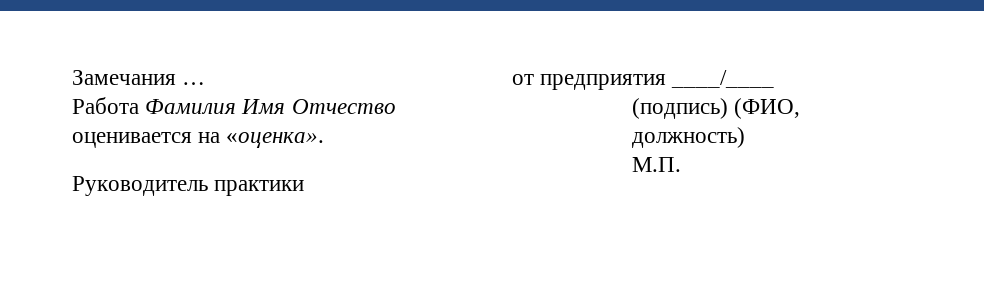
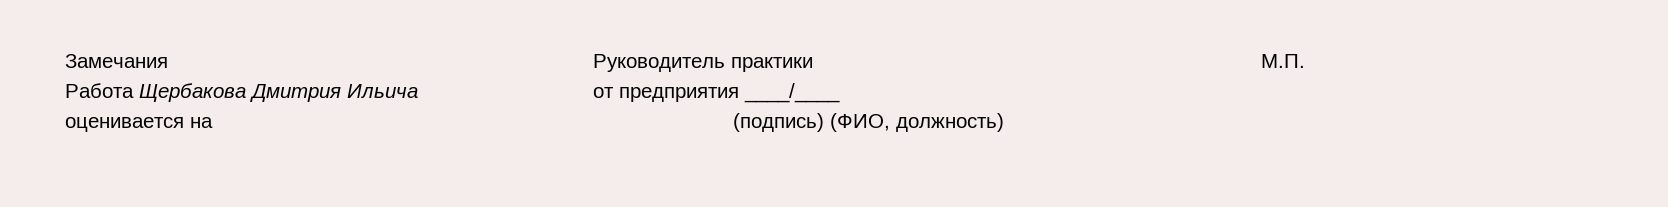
[182,82,206,85] … -> (168, 61) none
[145,99,396,114] Фамилия Имя Отчество -> [139,83,418,102] Щербакова Дмитрия Ильича
[226,132,325,148] «оценка». -> (213, 122) none

